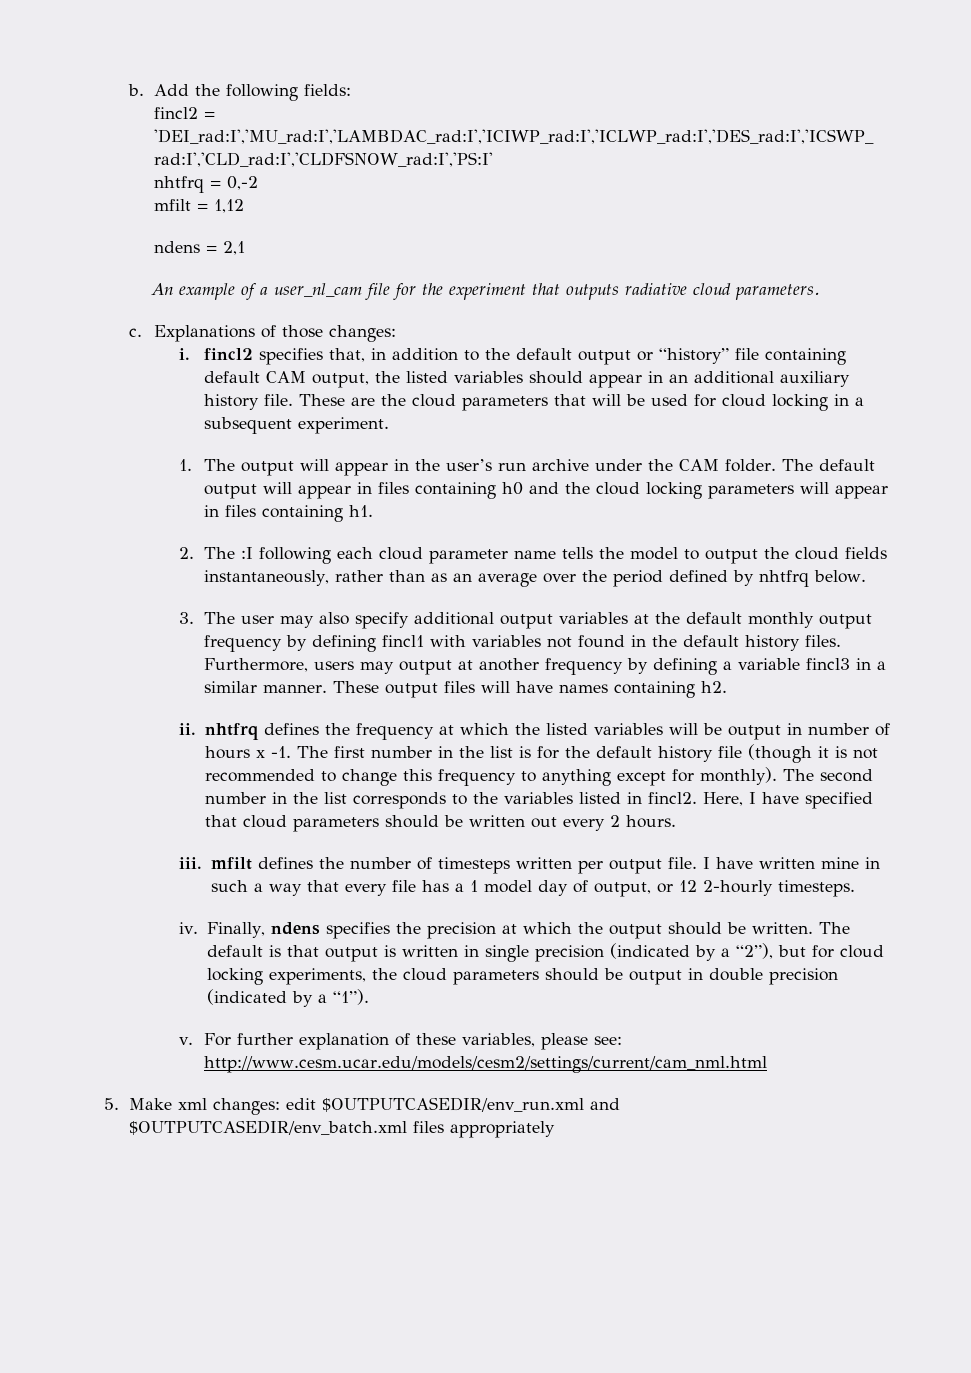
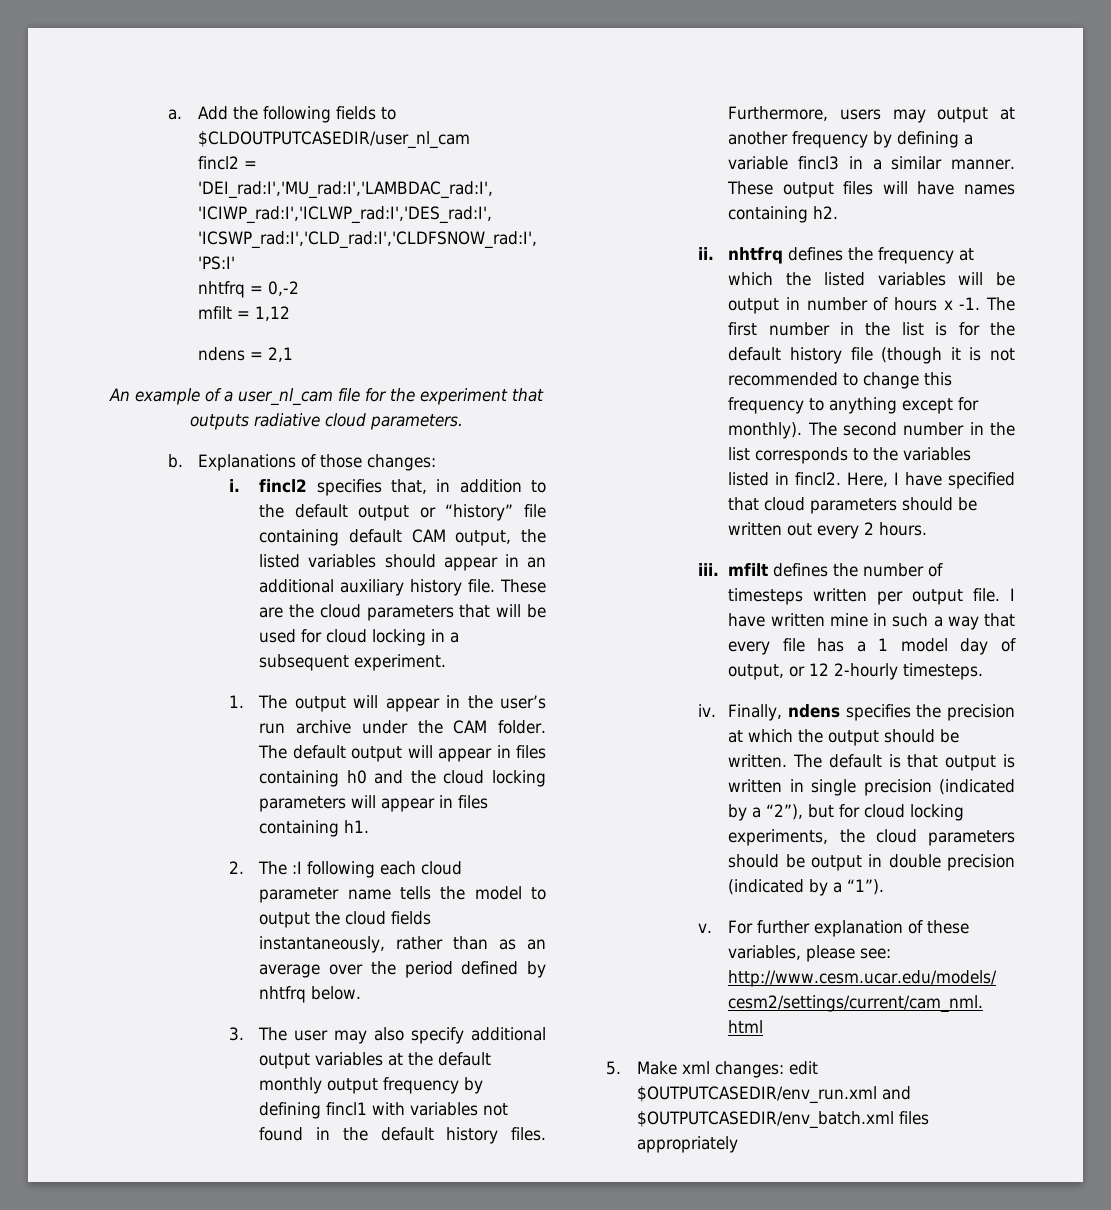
[127,84,144,96] b. -> [167,109,182,120] a.
[303,84,351,96] fields: -> [336,106,397,120] [198,131,471,149] fields to $CLDOUTPUTCASEDIR/user_nl_cam
[128,328,142,337] c. -> [167,454,183,468] b.

